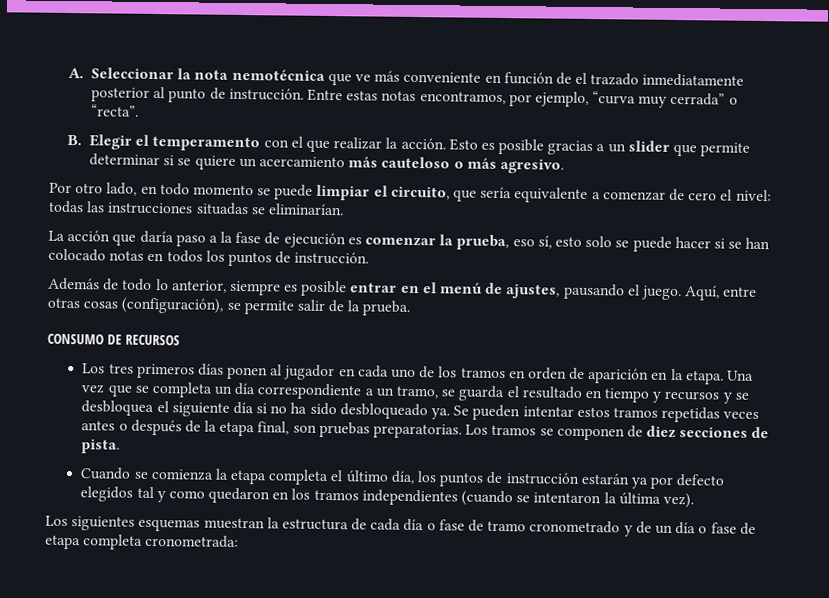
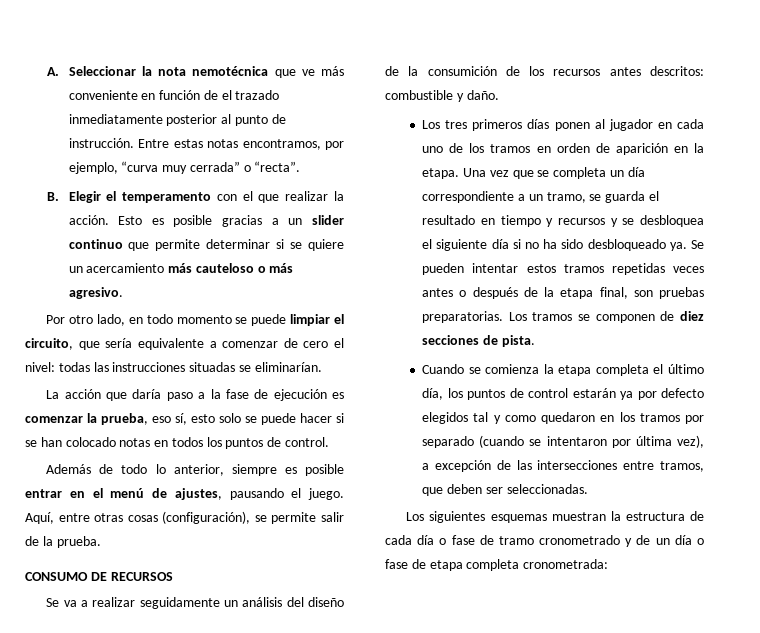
(670, 146) none -> [68,239,123,249] continuo
[294,251,370,265] instrucción. -> [285,437,330,447] control.
(180, 340) none -> [46,597,344,609] [385,66,704,76] [385,90,499,102] // Se va a realizar seguidamente un análisis del diseño de la consumición de los recursos antes descritos: combustible y daño.
[505,472,580,485] instrucción -> [528,388,569,398] control
[361,489,458,506] independientes -> [685,415,704,424] [422,436,475,448] por separado
[603,492,694,509] la última vez). -> [611,435,704,448] [422,460,704,472] [422,484,588,496] por última vez), a excepción de las intersecciones entre tramos, que deben ser seleccionadas.

